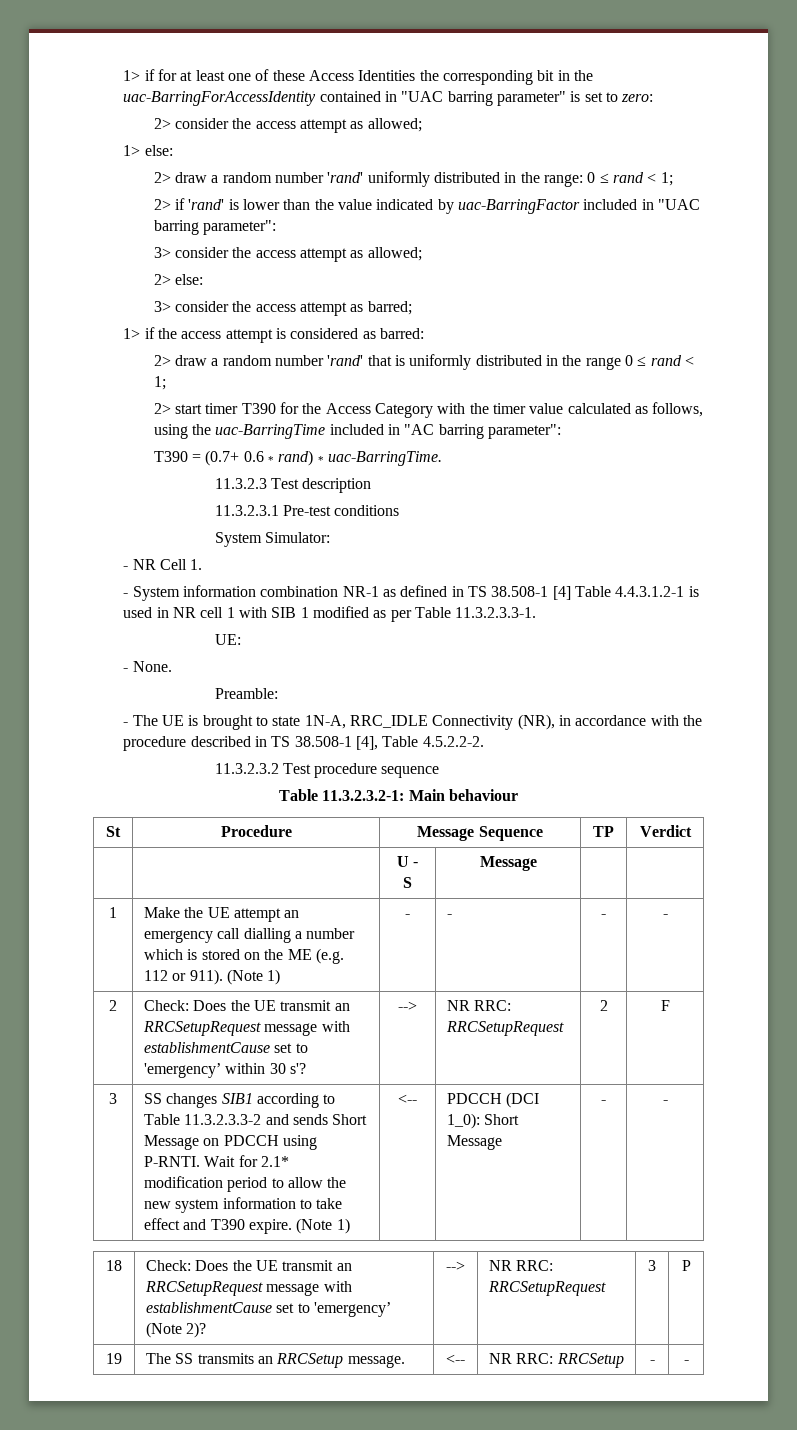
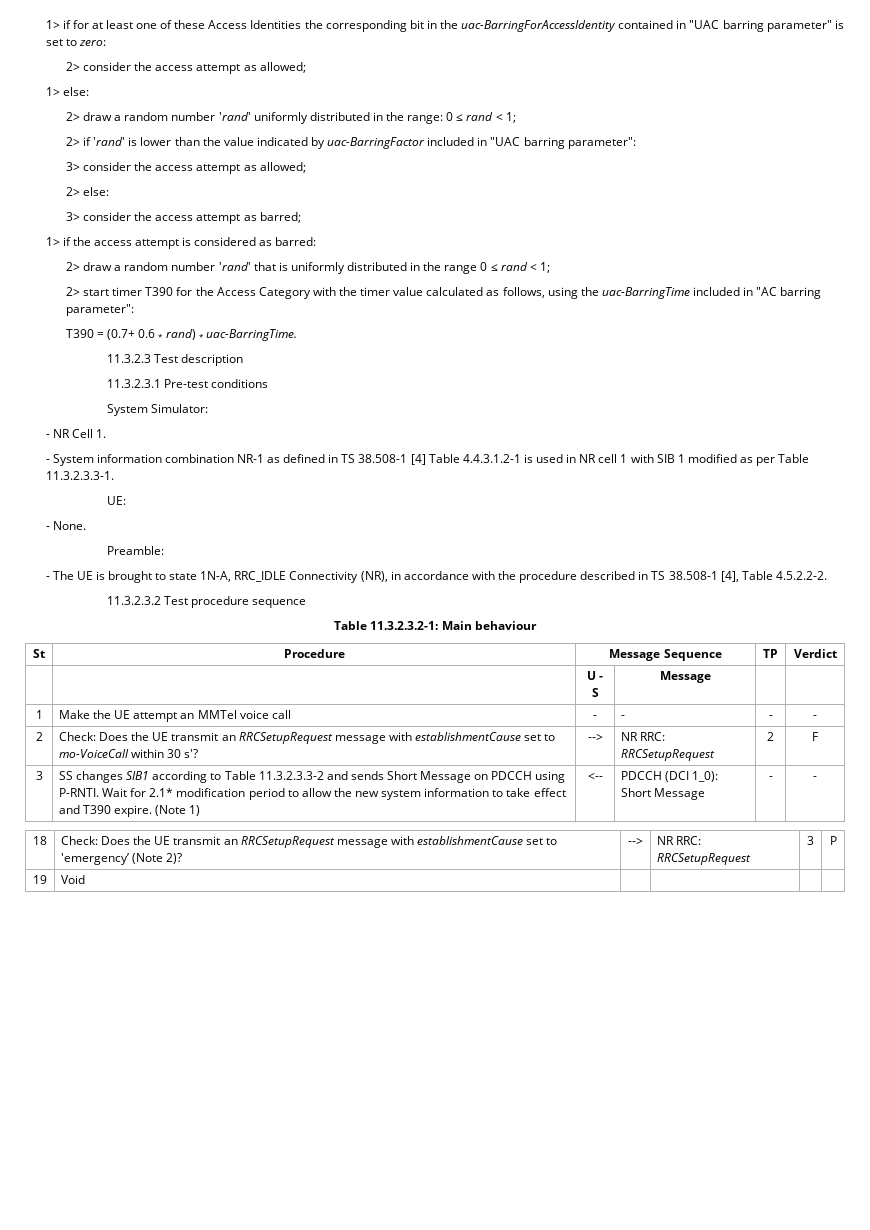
[144,930,214,943] emergency -> [197,710,269,719] MMTel voice
[243,928,356,943] [144,948,345,964] [144,969,281,985] dialling a number which is stored on the ME (e.g. 112 or 911). (Note 1) -> (291, 714) none
[144,1063,222,1078] 'emergency’ -> [59,749,130,758] mo-VoiceCall
[146,1353,405,1368] [446,1354,465,1364] [489,1353,624,1368] [649,1360,655,1364] [683,1360,689,1364] The SS transmits an RRCSetup message. | <-- | NR RRC: RRCSetup | - | - -> [61,875,86,884] Void | | | |

